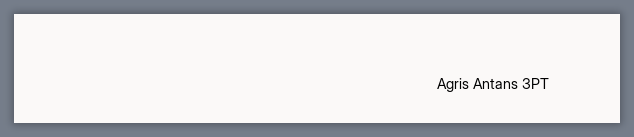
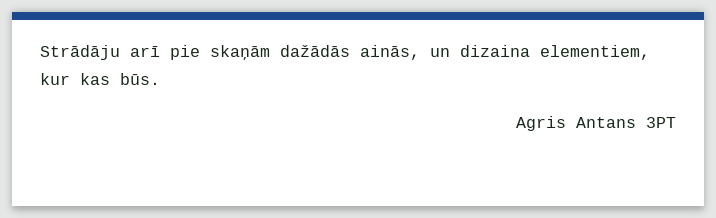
(437, 85) none -> [40,45,650,60] [40,73,160,85] Strādāju arī pie skaņām dažādās ainās, un dizaina elementiem, kur kas būs. //

